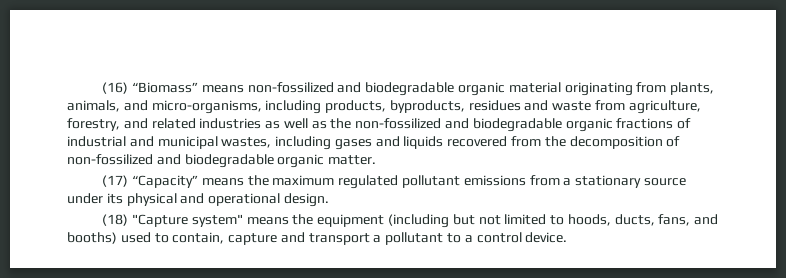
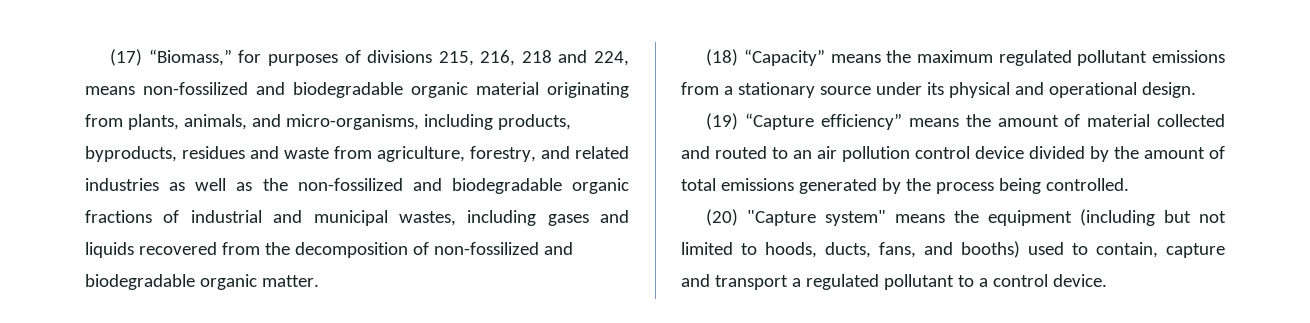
[102,82,199,94] (16) “Biomass” -> [110,49,629,66] (17) “Biomass,” for purposes of divisions 215, 216, 218 and 224,
[102,175,129,187] (17) -> [706,49,739,66] (18)
[102,214,129,226] (18) -> [706,113,1225,130] [681,146,1225,162] [681,178,1129,194] [706,209,739,226] (19) “Capture efficiency” means the amount of material collected and routed to an air pollution control device divided by the amount of total emissions generated by the process being controlled. // (20)
(382, 239) none -> [805,274,879,290] regulated

